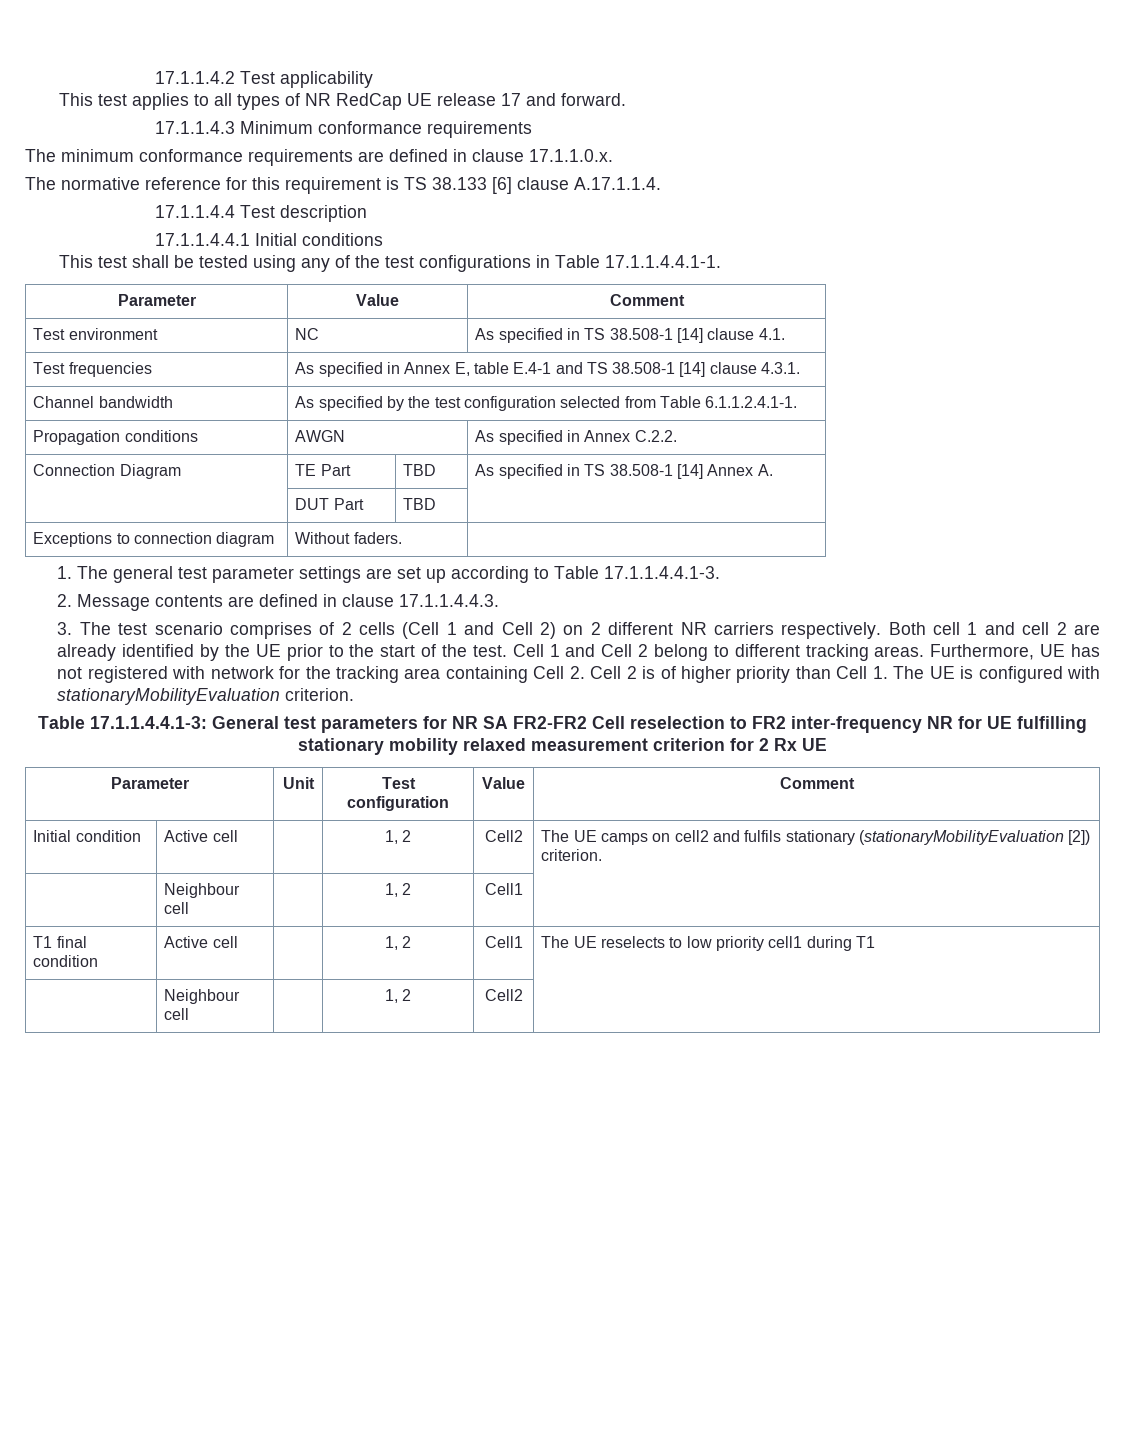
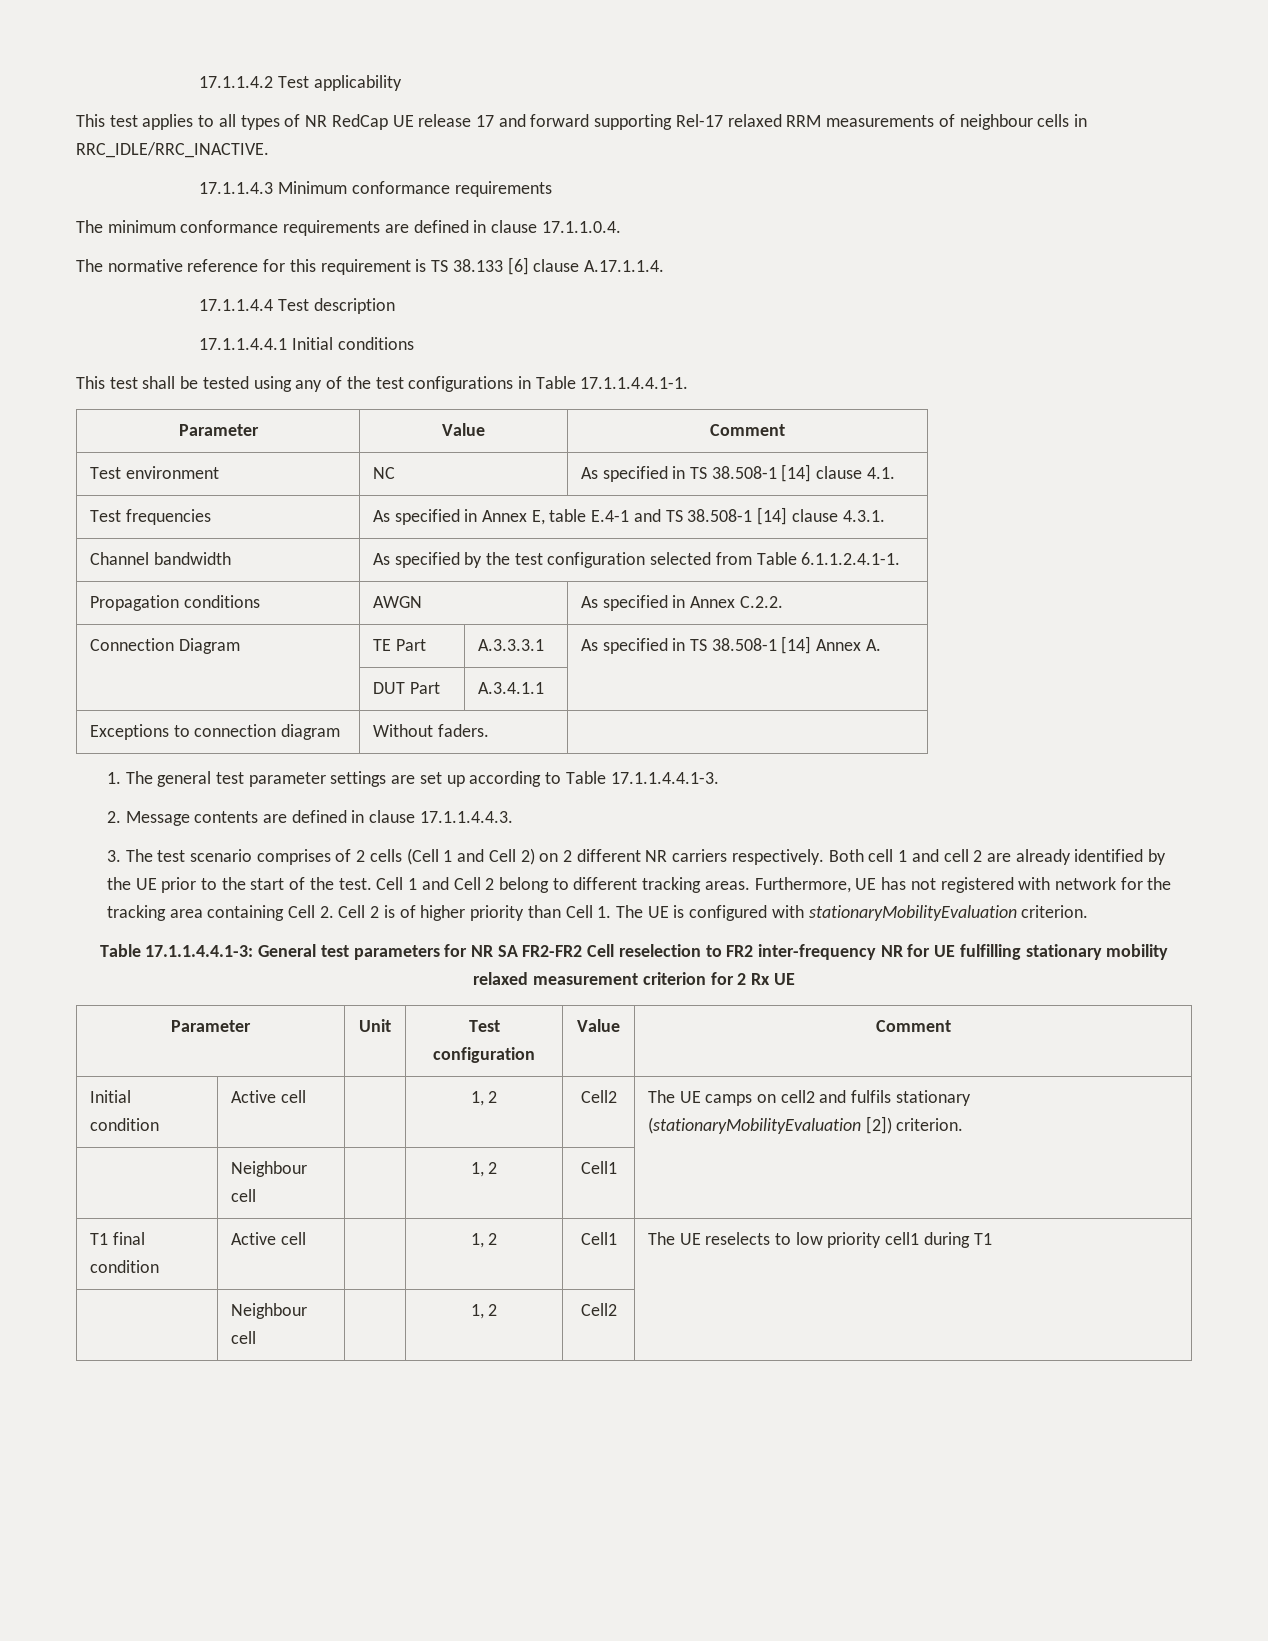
[561,93,627,106] forward. -> [530,114,1087,130] [76,142,269,158] forward supporting Rel-17 relaxed RRM measurements of neighbour cells in RRC_IDLE/RRC_INACTIVE.
[529,149,613,162] 17.1.1.0.x. -> [541,221,621,233] 17.1.1.0.4.
[403,464,437,476] TBD -> [477,639,544,651] A.3.3.3.1
[403,498,437,510] TBD -> [477,682,544,694] A.3.4.1.1

